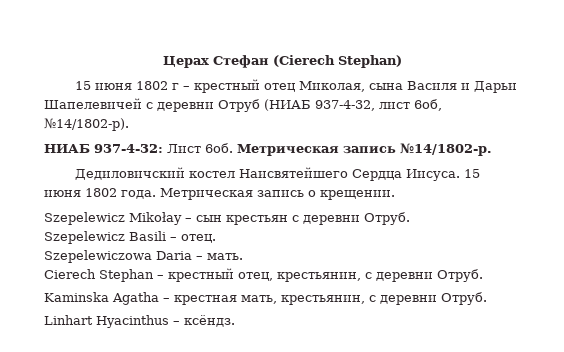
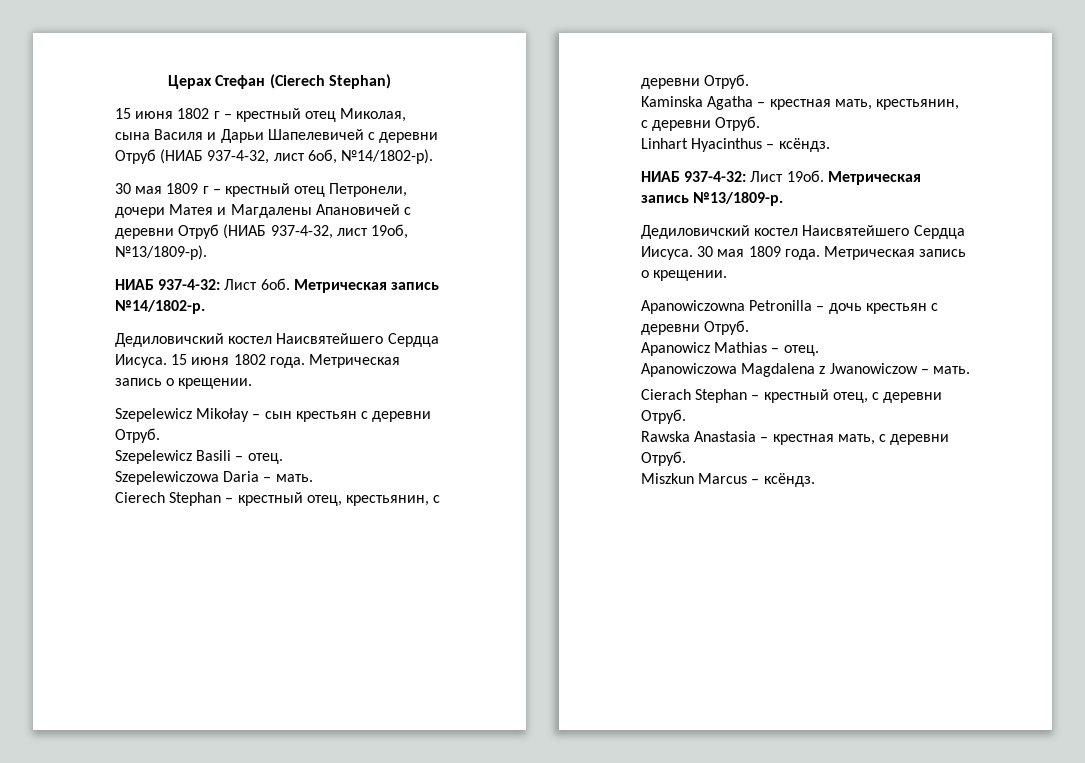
(129, 124) none -> [115,183,408,197] [115,204,411,218] [115,224,408,239] [115,245,207,260] // 30 мая 1809 г – крестный отец Петронели, дочери Матея и Магдалены Апановичей с деревни Отруб (НИАБ 937-4-32, лист 19об, №13/1809-р).
(235, 321) none -> [641,170,921,185] [641,192,784,206] [641,225,965,239] [641,246,967,260] [641,270,728,281] [641,300,938,314] [641,320,750,335] [641,342,819,356] [641,363,970,377] [641,389,943,403] [641,409,686,424] [641,431,950,445] [641,451,686,466] [641,473,815,487] // НИАБ 937-4-32: Лист 19об. Метрическая запись №13/1809-р. // Дедиловичский костел Наисвятейшего Сердца Иисуса. 30 мая 1809 года. Метрическая запись о крещении. // Apanowiczowna Petronilla – дочь крестьян с деревни Отруб. // Apanowicz Mathias – отец. // Apanowiczowa Magdalena z Jwanowiczow – мать. // Cierach Stephan – крестный отец, с деревни Отруб. // Rawska Anastasia – крестная мать, с деревни Отруб. // Miszkun Marcus – ксёндз.

